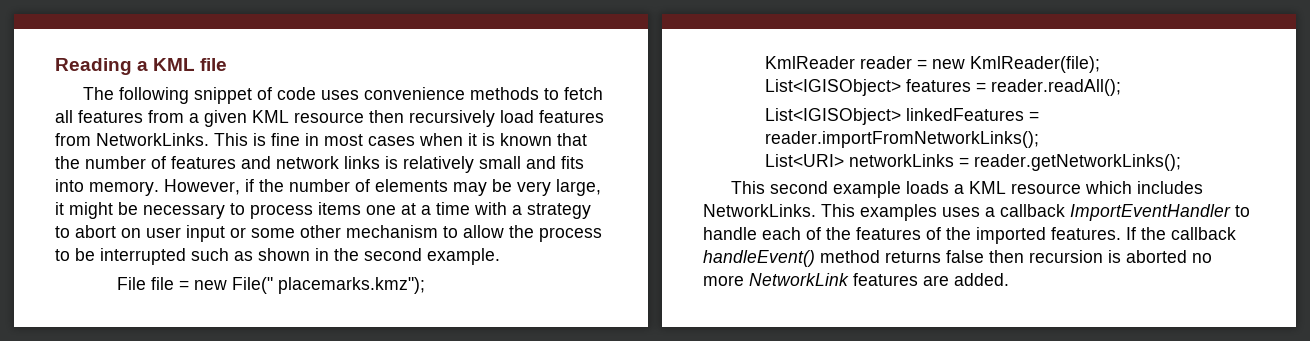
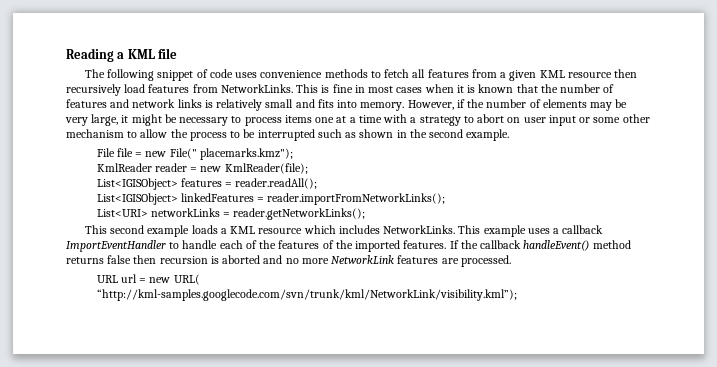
[860,204,937,221] examples -> [483,225,526,237] example
(1187, 256) none -> [263,255,283,264] and
[954,273,1009,286] added. -> [460,255,511,267] [96,274,200,285] [96,289,517,301] processed. // URL url = new URL( // “http://kml-samples.googlecode.com/svn/trunk/kml/NetworkLink/visibility.kml”);

